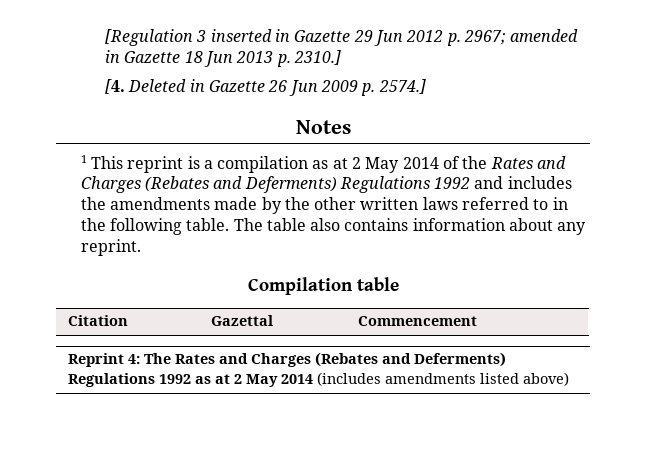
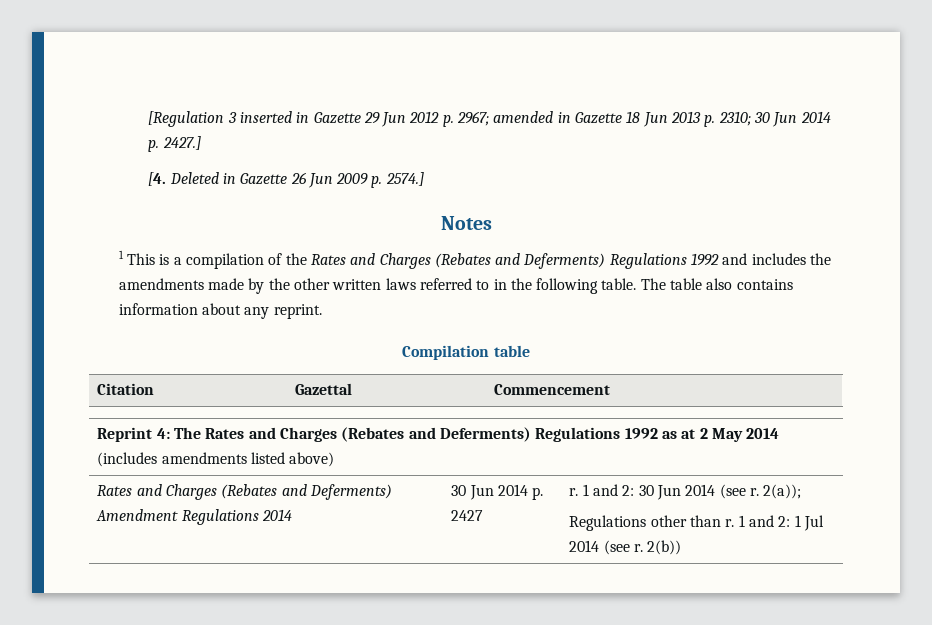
[294,50,342,65] 2310.] -> [718,111,831,127] [148,136,201,152] 2310; 30 Jun 2014 p. 2427.]
[127,156,184,173] reprint -> (155, 259) none
[312,157,439,173] as at 2 May 2014 -> (264, 261) none
(570, 379) none -> [97,484,392,500] [96,509,293,525] [451,484,544,500] [451,510,484,521] [569,484,802,500] [569,515,824,531] [569,540,682,555] // Rates and Charges (Rebates and Deferments) Amendment Regulations 2014 | 30 Jun 2014 p. 2427 | r. 1 and 2: 30 Jun 2014 (see r. 2(a)); // Regulations other than r. 1 and 2: 1 Jul 2014 (see r. 2(b))

